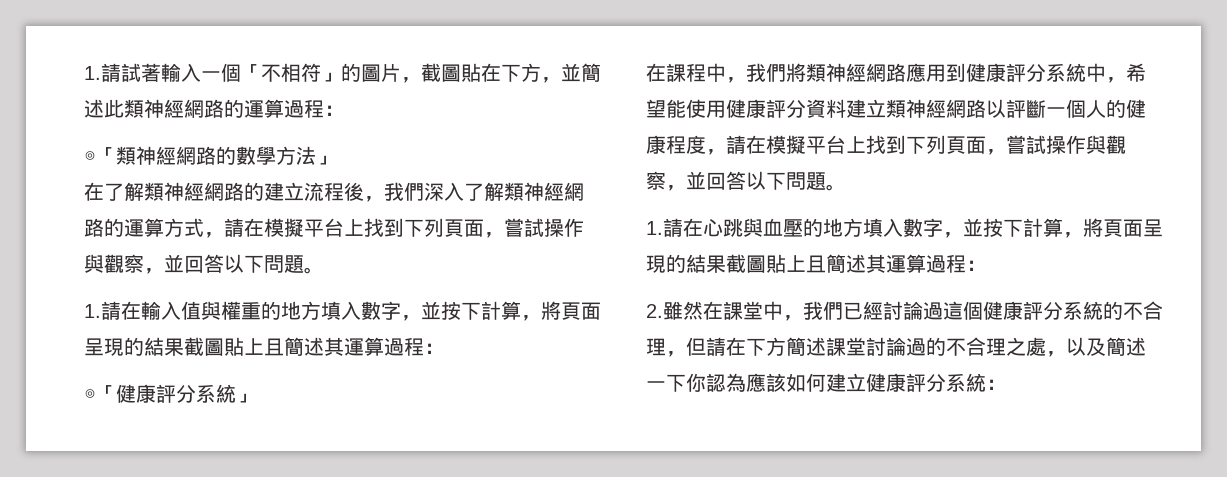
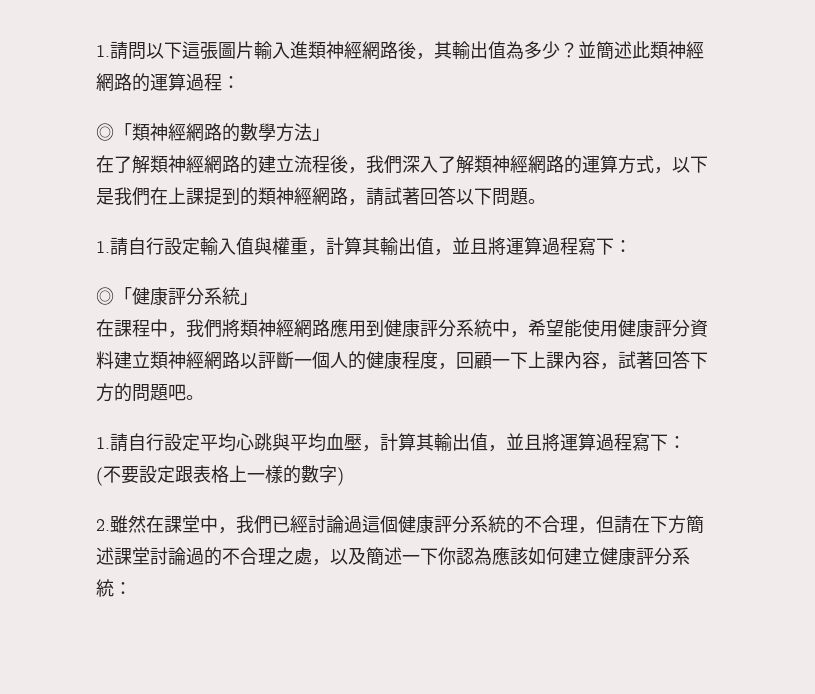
[84,63,561,83] 1.請試著輸入一個「不相符」的圖片，截圖貼在下方， -> [96,41,578,60] 1.請問以下這張圖片輸入進類神經網路後，其輸出值為多少？
[224,218,584,238] [84,254,324,274] [84,301,141,320] 請在模擬平台上找到下列頁面，嘗試操作與觀察，並回答以下問題。 // 1.請在 -> [672,156,708,173] [96,187,546,206] [96,237,200,256] 以下是我們在上課提到的類神經網路，請試著回答以下問題。 // 1.請自行設定
[261,301,601,321] [84,337,424,356] 的地方填入數字，並按下計算，將頁面呈現的結果截圖貼上且簡述其運算過程 -> [308,237,614,256] ，計算其輸出值，並且將運算過程寫下
[726,135,1126,155] [646,171,846,191] [646,218,1163,238] [646,254,986,273] 請在模擬平台上找到下列頁面，嘗試操作與觀察，並回答以下問題。 // 1.請在心跳與血壓的地方填入數字，並按下計算，將頁面呈現的結果截圖貼上且簡述其運算過程： -> [456,351,708,370] [96,383,204,402] [96,433,686,452] [96,465,344,486] 回顧一下上課內容，試著回答下方的問題吧。 // 1.請自行設定平均心跳與平均血壓，計算其輸出值，並且將運算過程寫下： // (不要設定跟表格上一樣的數字)

